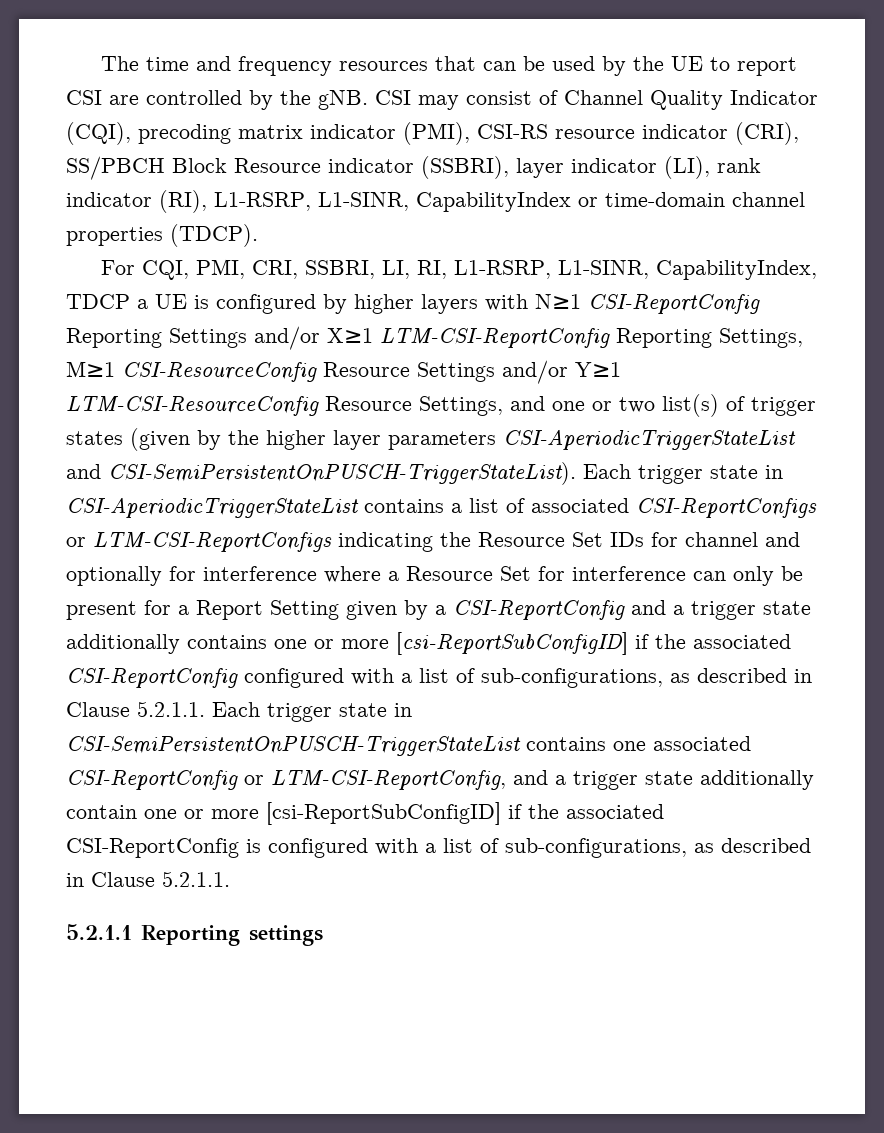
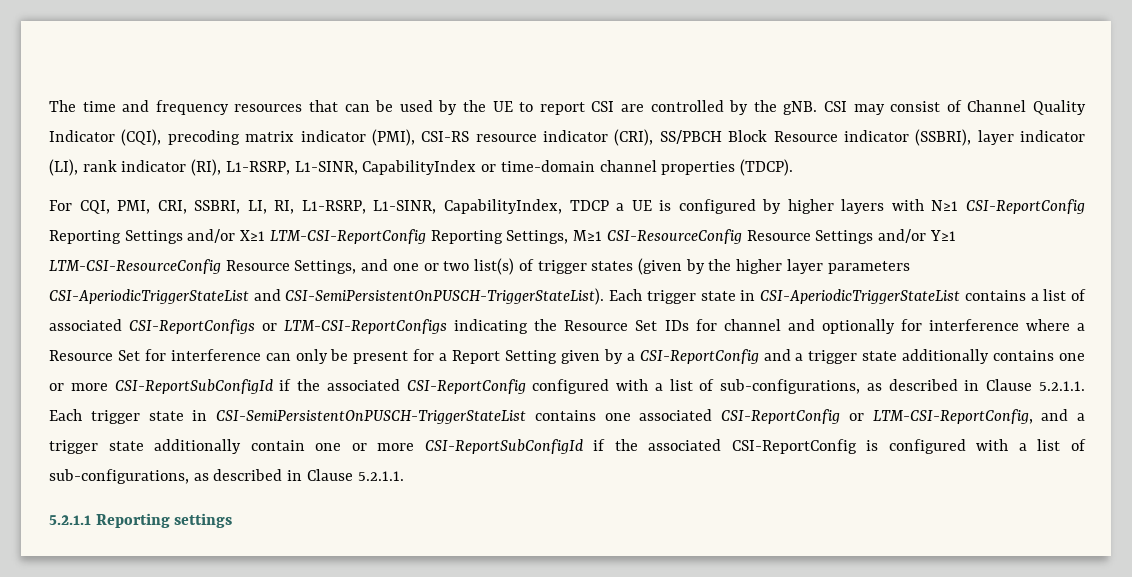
[396,632,628,655] [csi-ReportSubConfigID] -> [114,379,274,394] CSI-ReportSubConfigId
[266,802,501,825] [csi-ReportSubConfigID] -> [424,439,584,454] CSI-ReportSubConfigId

